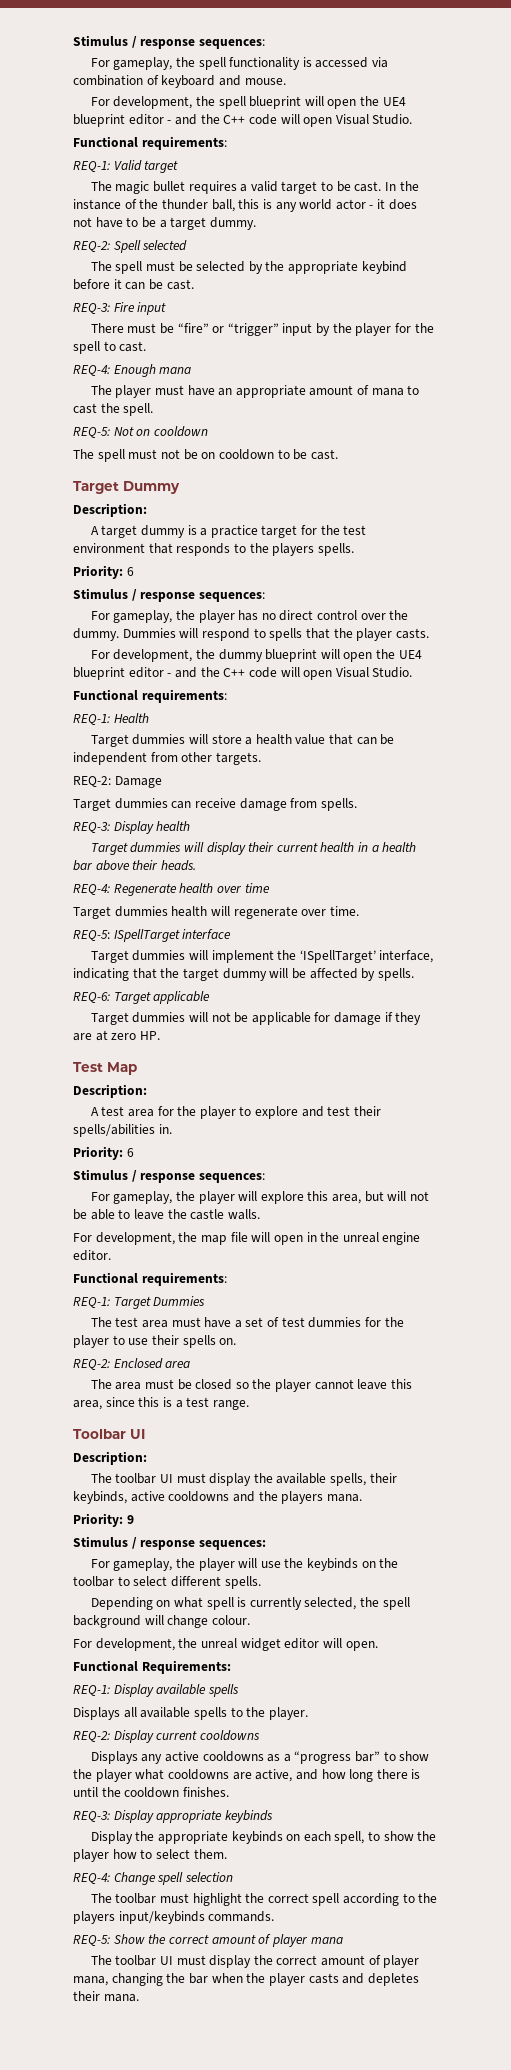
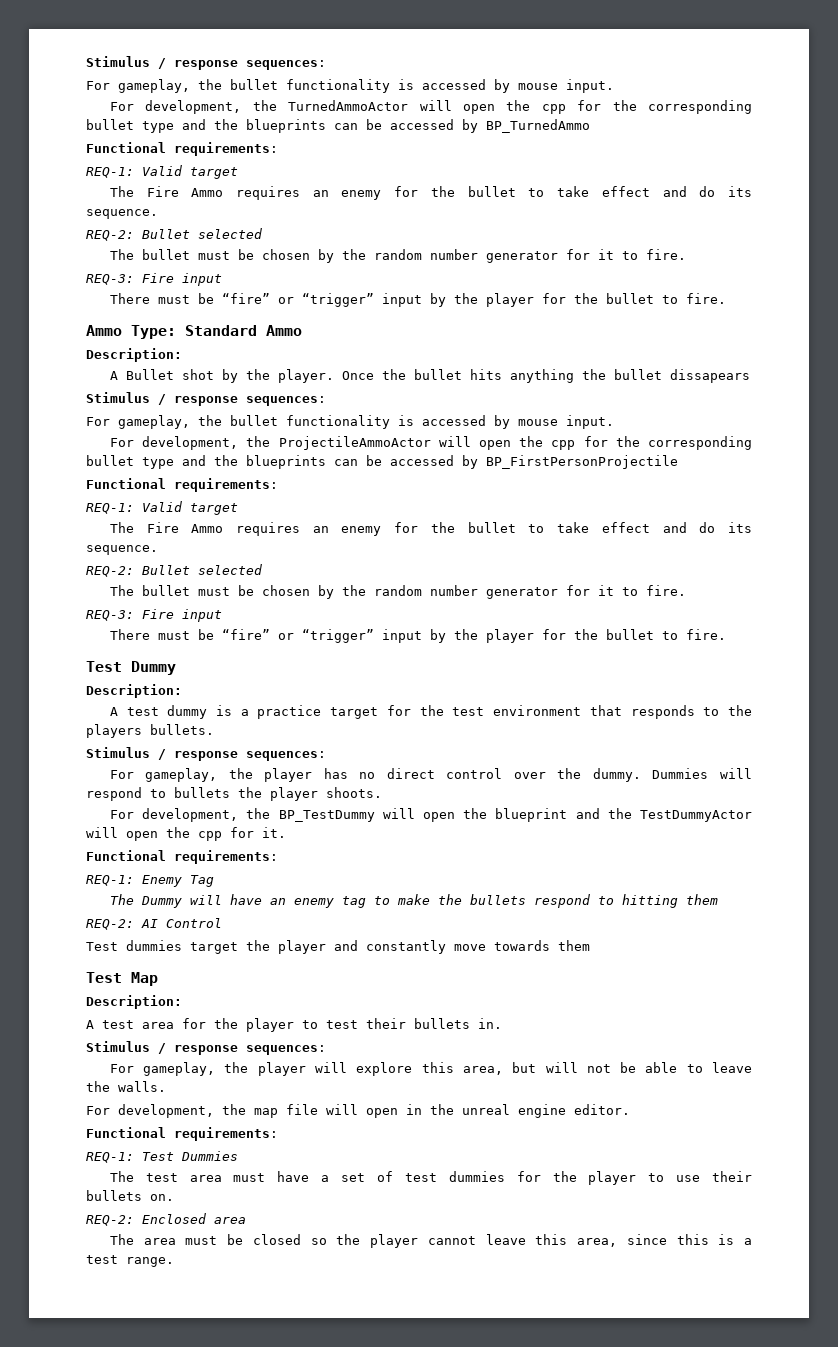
[73,35,265,49] [90,57,389,70] [73,75,286,88] [90,96,406,109] [73,114,413,127] [73,136,227,150] [73,160,179,173] [90,181,419,194] [73,199,417,212] [73,217,256,230] [73,240,188,253] [90,261,407,274] [73,279,194,290] Stimulus / response sequences: // For gameplay, the spell functionality is accessed via combination of keyboard and mouse. // For development, the spell blueprint will open the UE4 blueprint editor - and the C++ code will open Visual Studio. // Functional requirements: // REQ-1: Valid target // The magic bullet requires a valid target to be cast. In the instance of the thunder ball, this is any world actor - it does not have to be a target dummy. // REQ-2: Spell selected // The spell must be selected by the appropriate keybind before it can be cast. -> [86,56,326,70] [86,79,614,93] [109,100,753,114] [86,119,590,133] [86,142,278,156] [86,165,238,179] [109,186,752,200] [86,209,158,219] [86,228,262,241] [109,249,686,263] Stimulus / response sequences: // For gameplay, the bullet functionality is accessed by mouse input. // For development, the TurnedAmmoActor will open the cpp for the corresponding bullet type and the blueprints can be accessed by BP_TurnedAmmo // Functional requirements: // REQ-1: Valid target // The Fire Ammo requires an enemy for the bullet to take effect and do its sequence. // REQ-2: Bullet selected // The bullet must be chosen by the random number generator for it to fire.
[73,341,147,354] [73,364,192,377] [90,385,420,398] [73,403,154,416] [73,426,208,438] [73,449,338,462] [73,481,119,494] spell to cast. // REQ-4: Enough mana // The player must have an appropriate amount of mana to cast the spell. // REQ-5: Not on cooldown // The spell must not be on cooldown to be cast. // Target -> [605,293,726,304] [86,325,302,339] [86,348,182,362] [109,369,750,383] [86,392,326,406] [86,415,614,429] [109,436,752,450] [86,455,678,469] [86,478,278,492] [86,501,238,515] [109,522,752,536] [86,545,158,555] [86,564,262,577] [109,585,686,599] [86,609,222,622] [109,629,726,643] [86,661,122,672] bullet to fire. // Ammo Type: Standard Ammo // Description: // A Bullet shot by the player. Once the bullet hits anything the bullet dissapears // Stimulus / response sequences: // For gameplay, the bullet functionality is accessed by mouse input. // For development, the ProjectileAmmoActor will open the cpp for the corresponding bullet type and the blueprints can be accessed by BP_FirstPersonProjectile // Functional requirements: // REQ-1: Valid target // The Fire Ammo requires an enemy for the bullet to take effect and do its sequence. // REQ-2: Bullet selected // The bullet must be chosen by the random number generator for it to fire. // REQ-3: Fire input // There must be “fire” or “trigger” input by the player for the bullet to fire. // Test
[101,525,138,538] target -> [126,707,159,716] test
[317,543,354,556] [73,565,134,579] spells. // Priority: 6 -> [150,724,214,735] bullets.
[269,628,429,641] [90,649,422,662] [73,667,413,680] [73,689,227,703] [73,713,149,725] [90,734,395,747] [73,752,261,765] [73,776,162,788] [73,798,357,811] [73,821,191,834] [90,842,417,855] [73,860,196,871] [73,883,270,896] [73,906,359,919] [73,929,232,942] [90,950,434,963] [73,968,414,981] [73,991,211,1004] [90,1012,422,1025] [73,1030,160,1041] spells that the player casts. // For development, the dummy blueprint will open the UE4 blueprint editor - and the C++ code will open Visual Studio. // Functional requirements: // REQ-1: Health // Target dummies will store a health value that can be independent from other targets. // REQ-2: Damage // Target dummies can receive damage from spells. // REQ-3: Display health // Target dummies will display their current health in a health bar above their heads. // REQ-4: Regenerate health over time // Target dummies health will regenerate over time. // REQ-5: ISpellTarget interface // Target dummies will implement the ‘ISpellTarget’ interface, indicating that the target dummy will be affected by spells. // REQ-6: Target applicable // Target dummies will not be applicable for damage if they are at zero HP. -> [174,787,382,801] [109,808,752,822] [86,827,286,841] [86,850,278,864] [86,875,214,887] [109,894,718,908] [86,918,222,930] [86,940,590,954] bullets the player shoots. // For development, the BP_TestDummy will open the blueprint and the TestDummyActor will open the cpp for it. // Functional requirements: // REQ-1: Enemy Tag // The Dummy will have an enemy tag to make the bullets respond to hitting them // REQ-2: AI Control // Test dummies target the player and constantly move towards them
[255,1106,324,1119] explore and -> (318, 1024) none
[73,1124,155,1137] spells/abilities -> [414,1018,470,1029] bullets
[73,1146,134,1160] // Priority: 6 -> (502, 1023) none
[190,1209,225,1220] castle -> (110, 1086) none
[113,1296,151,1309] Target -> [142,1152,174,1161] Test
[182,1335,216,1348] spells -> [86,1190,142,1201] bullets
[73,1429,145,1439] [73,1451,147,1465] [90,1473,397,1486] [73,1491,362,1504] [73,1513,134,1527] [73,1536,266,1550] [90,1558,399,1571] [73,1576,261,1589] [90,1597,410,1610] [73,1615,250,1628] [73,1638,378,1651] [73,1660,231,1674] [73,1684,239,1697] [73,1707,308,1720] [73,1730,260,1743] [90,1751,430,1764] [73,1769,421,1782] [73,1787,229,1798] [73,1810,273,1823] [90,1831,437,1844] [73,1849,227,1862] [73,1872,233,1885] [90,1893,438,1906] [73,1911,275,1924] [73,1934,343,1947] [90,1955,420,1968] [73,1973,419,1986] [73,1991,139,2002] // Toolbar UI // Description: // The toolbar UI must display the available spells, their keybinds, active cooldowns and the players mana. // Priority: 9 // Stimulus / response sequences: // For gameplay, the player will use the keybinds on the toolbar to select different spells. // Depending on what spell is currently selected, the spell background will change colour. // For development, the unreal widget editor will open. // Functional Requirements: // REQ-1: Display available spells // Displays all available spells to the player. // REQ-2: Display current cooldowns // Displays any active cooldowns as a “progress bar” to show the player what cooldowns are active, and how long there is until the cooldown finishes. // REQ-3: Display appropriate keybinds // Display the appropriate keybinds on each spell, to show the player how to select them. // REQ-4: Change spell selection // The toolbar must highlight the correct spell according to the players input/keybinds commands. // REQ-5: Show the correct amount of player mana // The toolbar UI must display the correct amount of player mana, changing the bar when the player casts and depletes their mana. -> (174, 1262) none

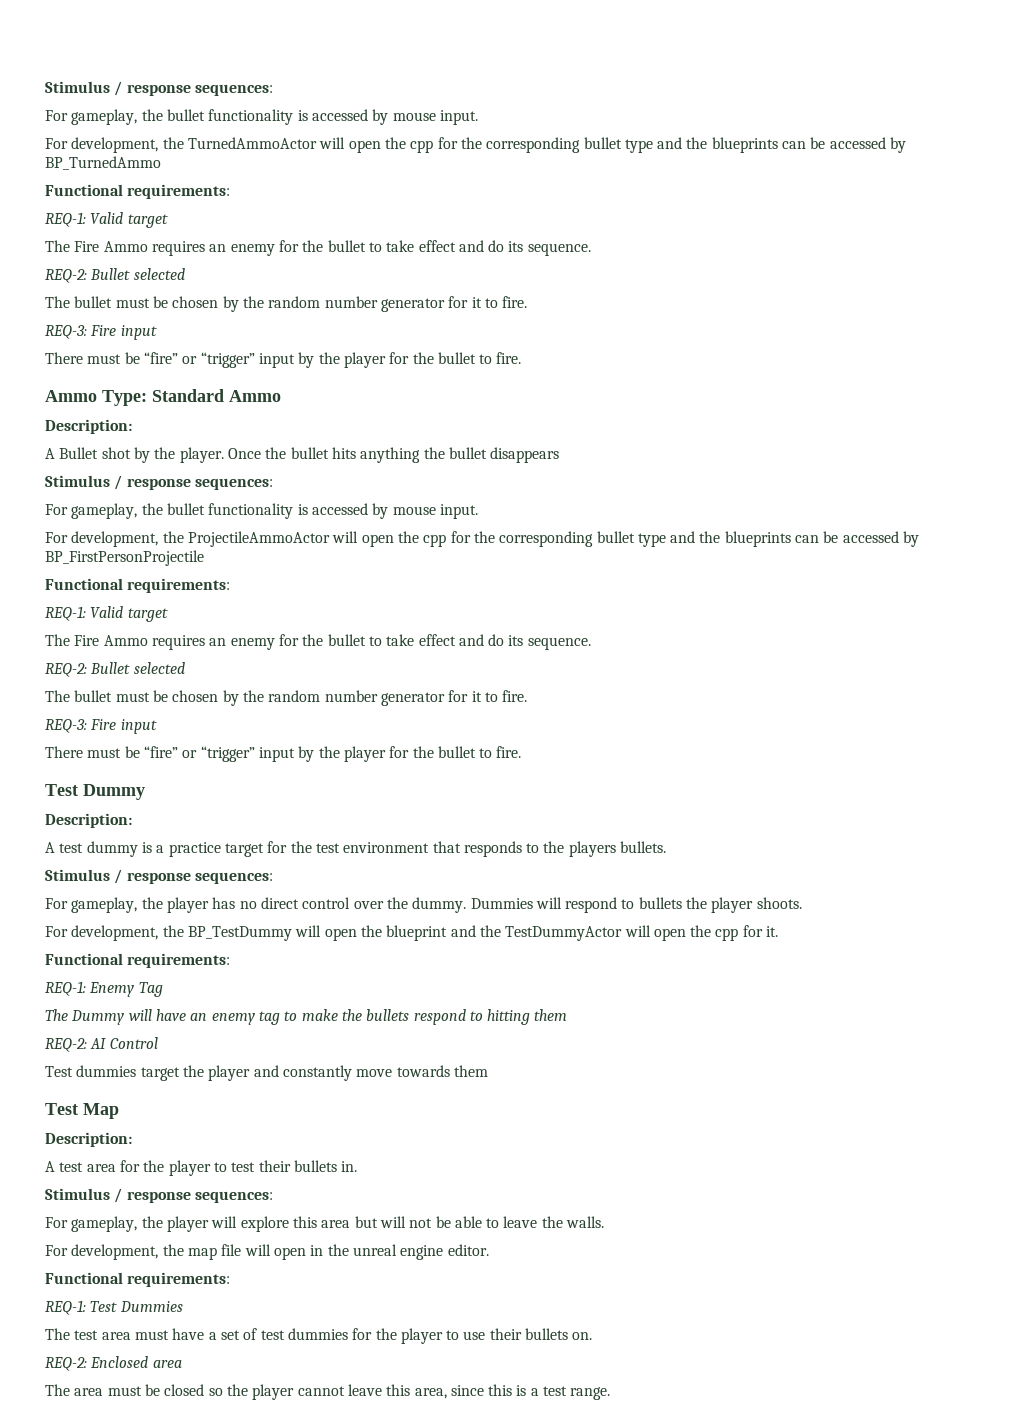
[669,369,750,383] dissapears -> [490,447,560,463] disappears
[462,1066,503,1075] area, -> [321,1220,351,1228] area

